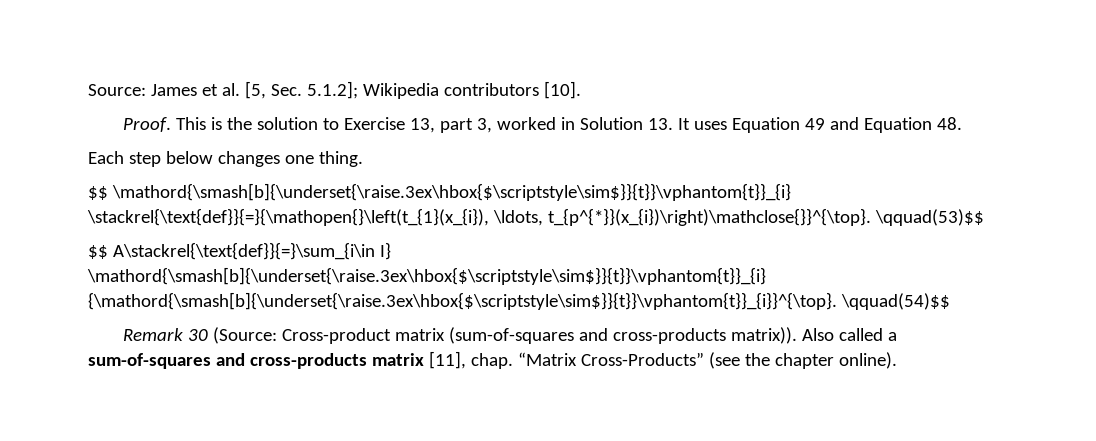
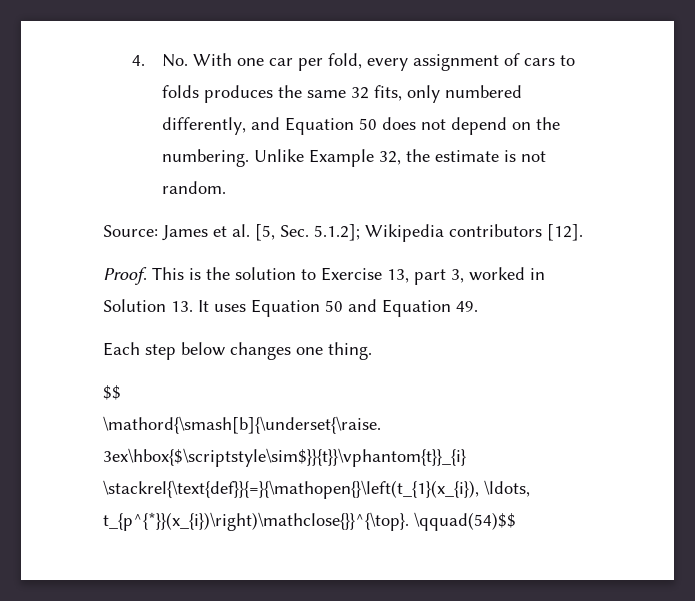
(88, 90) none -> [132,53,575,71] [161,85,522,103] [161,117,560,135] [161,149,546,167] [161,181,226,194] 4. No. With one car per fold, every assignment of cars to folds produces the same 32 fits, only numbered differently, and Equation 50 does not depend on the numbering. Unlike Example 32, the estimate is not random. //
[543,81,581,99] [10]. -> [547,224,583,241] [12].
[804,117,962,133] 49 and Equation 48. -> [325,299,478,317] 50 and Equation 49.
[874,209,984,226] [88,242,391,260] [87,267,766,285] [88,292,950,310] [122,327,897,344] [88,351,897,369] \qquad(53)$$ // $$ A\stackrel{\text{def}}{=}\sum_{i\in I} \mathord{\smash[b]{\underset{\raise.3ex\hbox{$\scriptstyle\sim$}}{t}}\vphantom{t}}_{i} {\mathord{\smash[b]{\underset{\raise.3ex\hbox{$\scriptstyle\sim$}}{t}}\vphantom{t}}_{i}}^{\top}. \qquad(54)$$ // Remark 30 (Source: Cross-product matrix (sum-of-squares and cross-products matrix)). Also called a sum-of-squares and cross-products matrix [11], chap. “Matrix Cross-Products” (see the chapter online). -> [414,512,516,531] \qquad(54)$$

